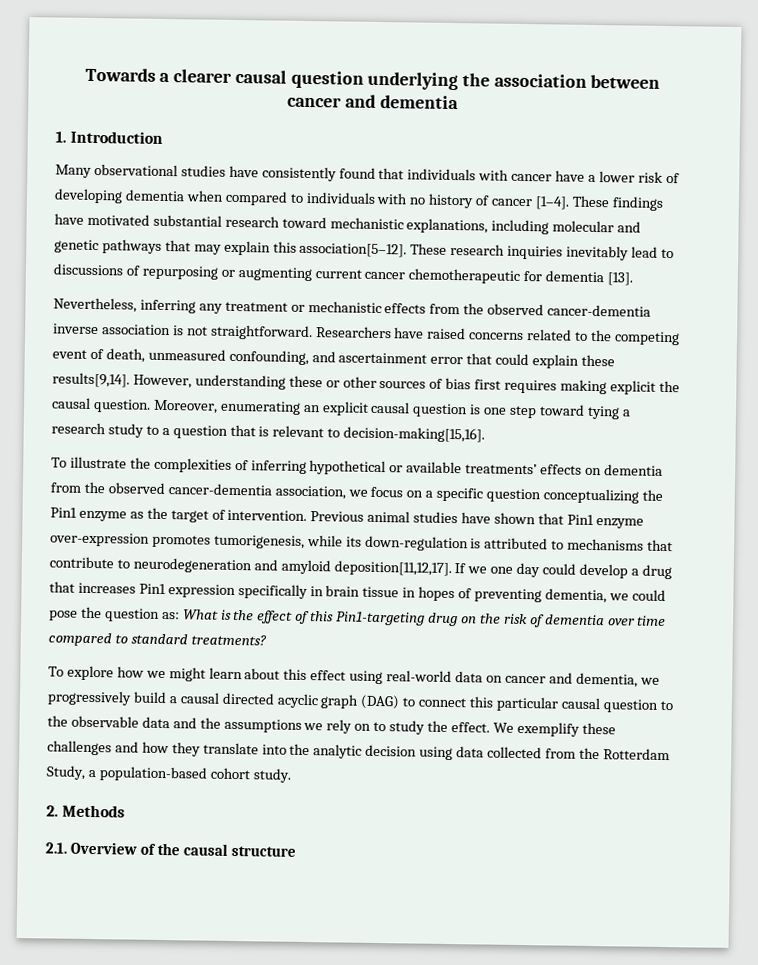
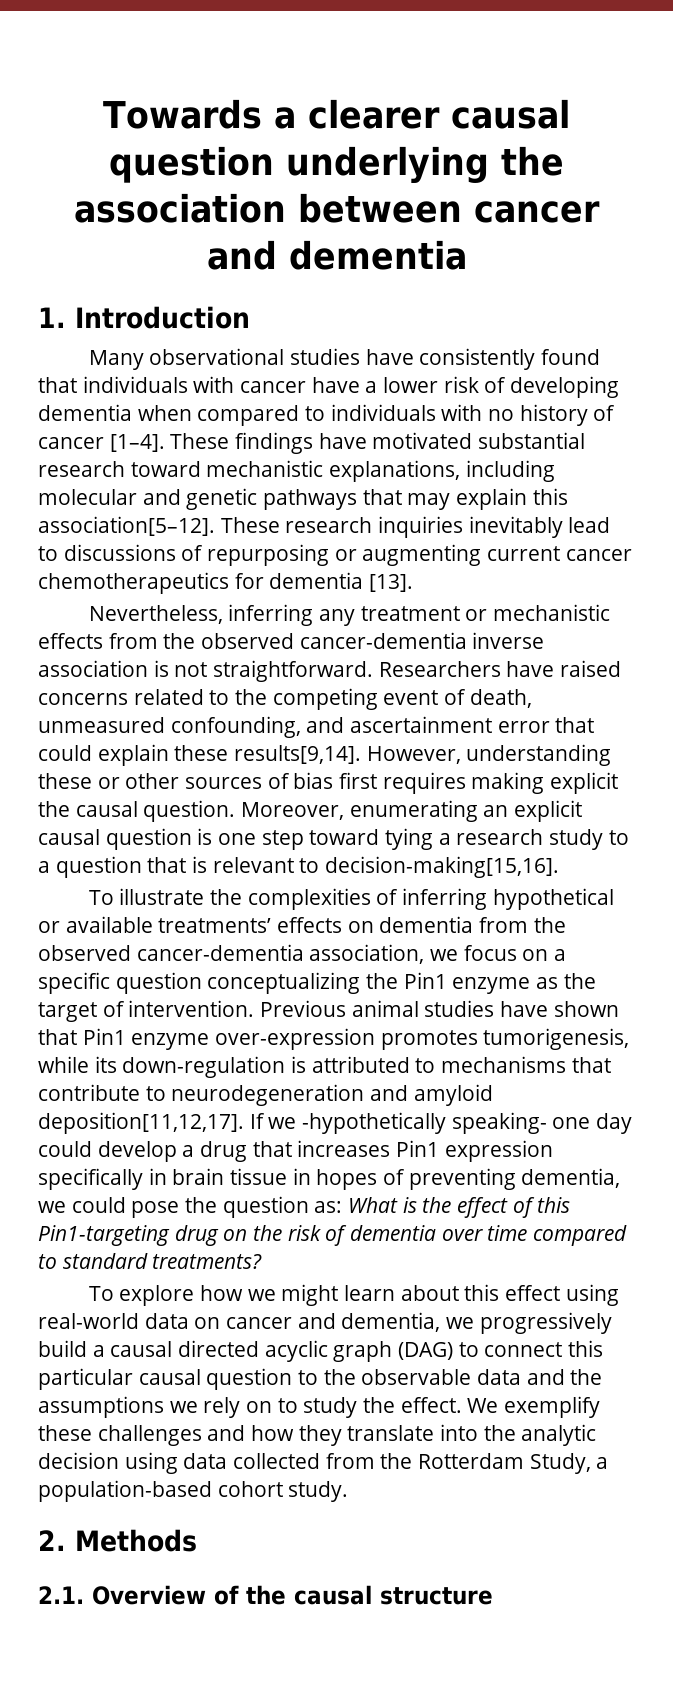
[408,268,521,284] chemotherapeutic -> [38,572,229,594] chemotherapeutics
(488, 570) none -> [302,1112,547,1134] -hypothetically speaking-

